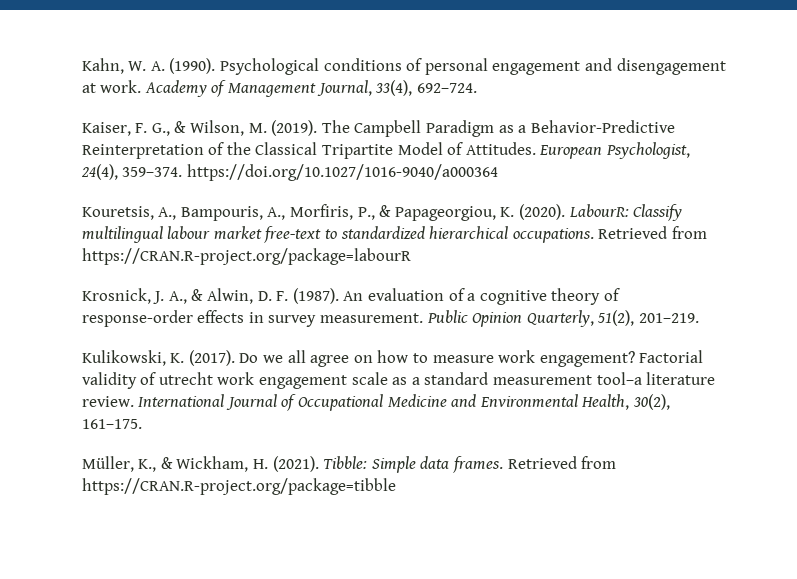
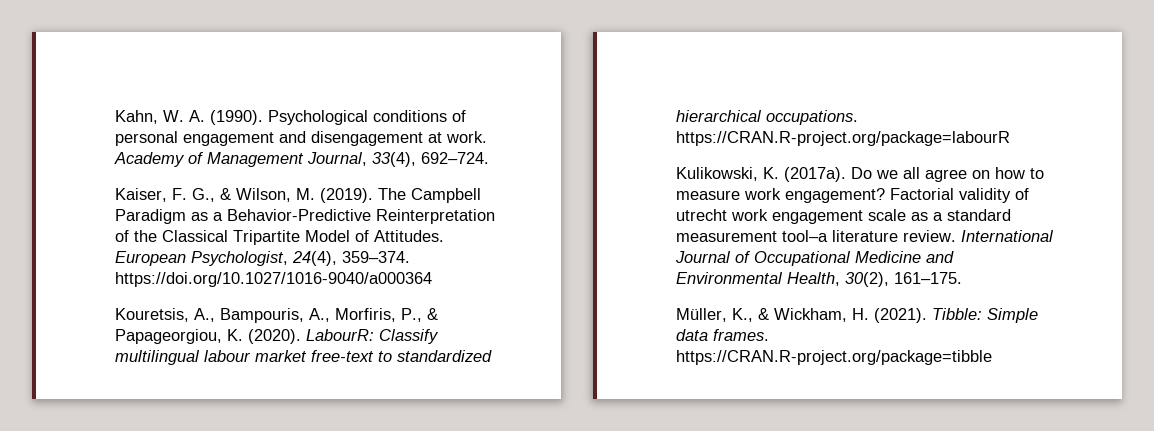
[598,226,707,239] Retrieved from -> (858, 117) none
[81,288,620,305] [81,310,699,327] // Krosnick, J. A., & Alwin, D. F. (1987). An evaluation of a cognitive theory of response-order effects in survey measurement. Public Opinion Quarterly, 51(2), 201–219. -> (1010, 138) none
[188,350,235,366] (2017). -> [783,167,846,182] (2017a).
[507,456,617,469] Retrieved from -> (769, 335) none

